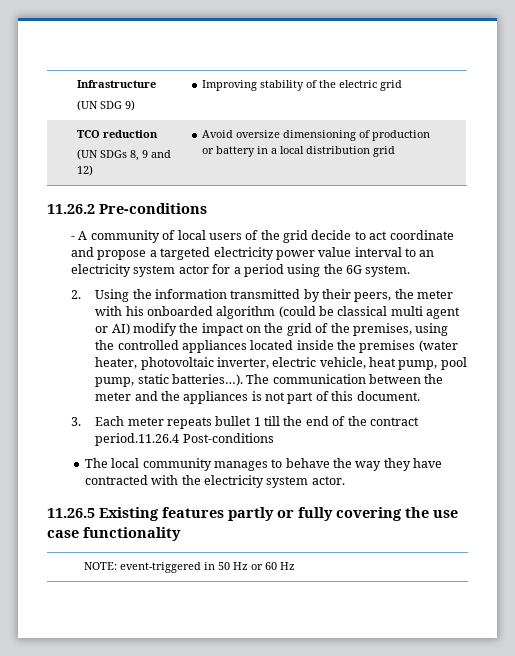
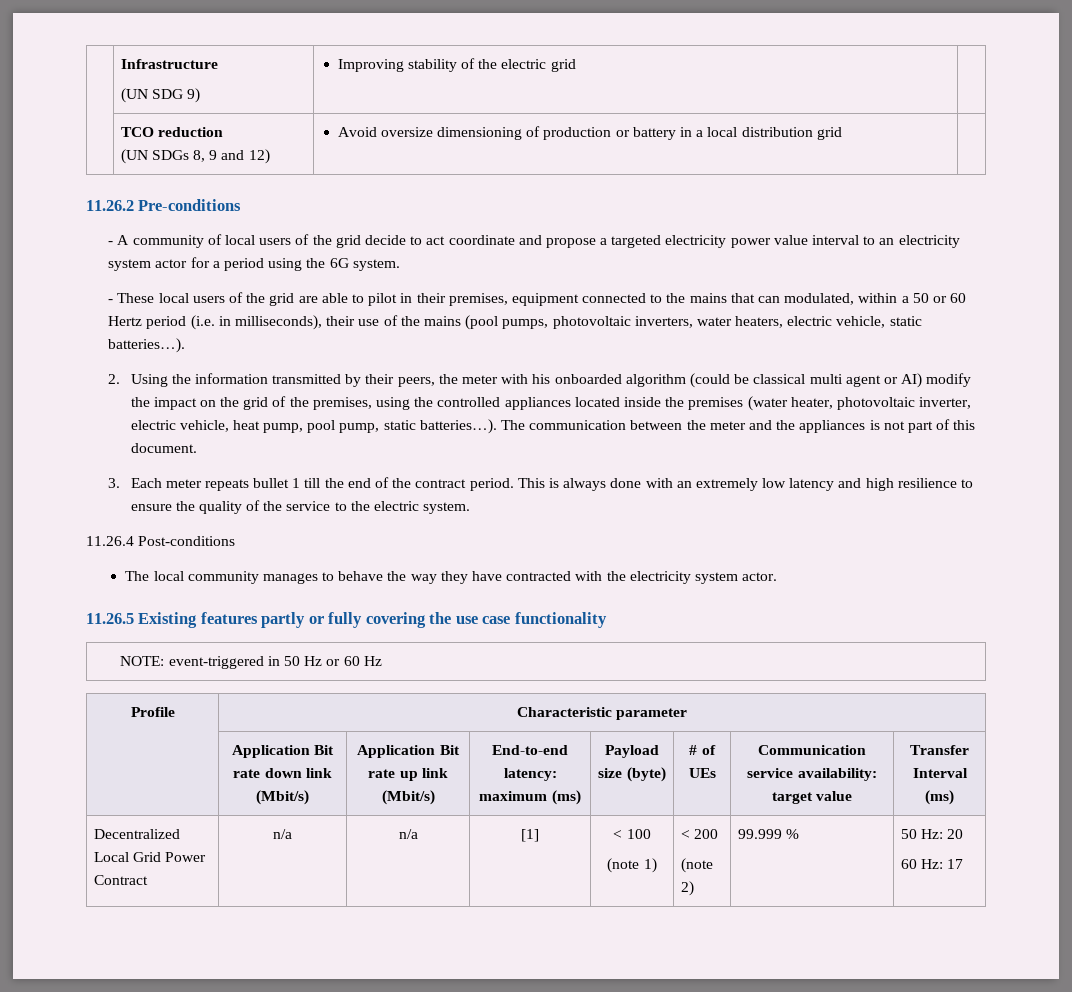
(411, 271) none -> [108,292,967,306] [108,315,922,330] [108,338,186,353] // - These local users of the grid are able to pilot in their premises, equipment connected to the mains that can modulated, within a 50 or 60 Hertz period (i.e. in milliseconds), their use of the mains (pool pumps, photovoltaic inverters, water heaters, electric vehicle, static batteries…).
[95,433,180,446] period.11.26.4 -> [469,478,973,491] [130,500,471,514] [86,536,134,546] period. This is always done with an extremely low latency and high resilience to ensure the quality of the service to the electric system. // 11.26.4
(296, 566) none -> [130,707,175,717] [516,707,688,720] [231,745,335,758] [233,768,332,778] [255,790,309,805] [357,745,460,758] [368,768,448,781] [381,790,435,805] [492,745,568,755] [503,768,557,781] [479,790,581,805] [605,745,659,758] [598,767,666,782] [689,745,716,755] [688,768,716,778] [758,745,866,755] [747,768,877,781] [771,791,853,804] [910,745,969,755] [912,768,968,778] [925,790,954,805] [93,829,180,839] [93,852,207,862] [93,875,148,885] [273,829,292,839] [398,829,418,839] [521,829,539,842] [613,829,651,839] [607,858,657,873] [680,829,718,839] [680,858,713,873] [680,881,694,896] [737,829,799,839] [900,829,964,839] [900,859,964,869] // Profile | Characteristic parameter // | Application Bit rate down link (Mbit/s) | Application Bit rate up link (Mbit/s) | End-to-end latency: maximum (ms) | Payload size (byte) | # of UEs | Communication service availability: target value | Transfer Interval (ms) // Decentralized Local Grid Power Contract | n/a | n/a | [1] | < 100 // (note 1) | < 200 // (note 2) | 99.999 % | 50 Hz: 20 // 60 Hz: 17

